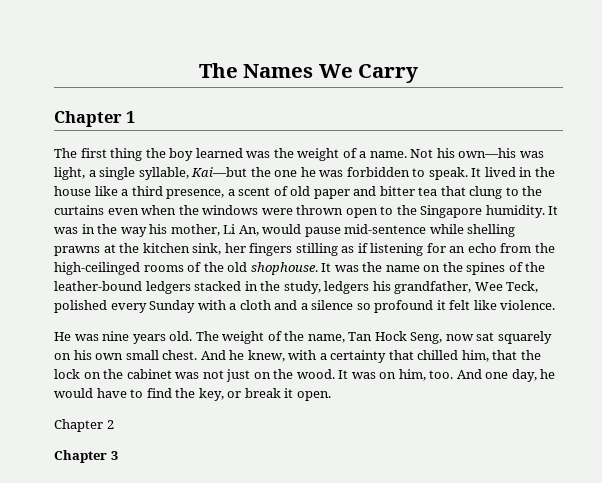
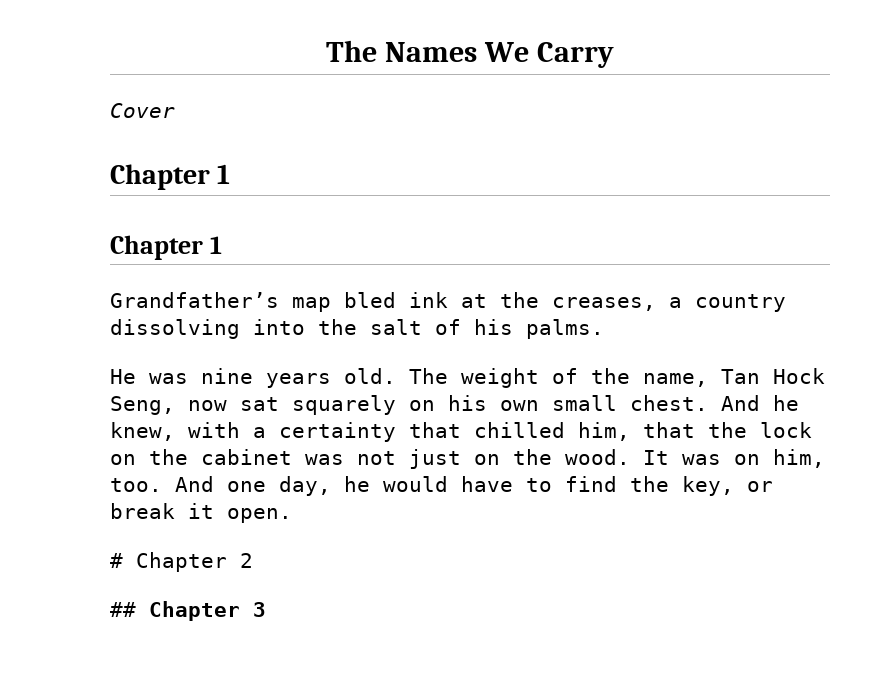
[54,111,136,127] [54,148,544,161] [54,167,555,180] [54,186,543,199] [54,205,559,218] [54,224,516,237] [54,243,555,256] [54,262,546,275] [54,281,539,294] [54,300,556,313] // Chapter 1 // The first thing the boy learned was the weight of a name. Not his own—his was light, a single syllable, Kai—but the one he was forbidden to speak. It lived in the house like a third presence, a scent of old paper and bitter tea that clung to the curtains even when the windows were thrown open to the Singapore humidity. It was in the way his mother, Li An, would pause mid-sentence while shelling prawns at the kitchen sink, her fingers stilling as if listening for an echo from the high-ceilinged rooms of the old shophouse. It was the name on the spines of the leather-bound ledgers stacked in the study, ledgers his grandfather, Wee Teck, polished every Sunday with a cloth and a silence so profound it felt like violence. -> [110,103,175,118] [110,164,231,190] [110,235,222,260] [110,292,786,312] [110,319,604,339] // Cover // Chapter 1 // Chapter 1 // Grandfather’s map bled ink at the creases, a country dissolving into the salt of his palms.
(331, 396) none -> [110,553,123,568] #
(114, 424) none -> [110,602,136,617] ##

